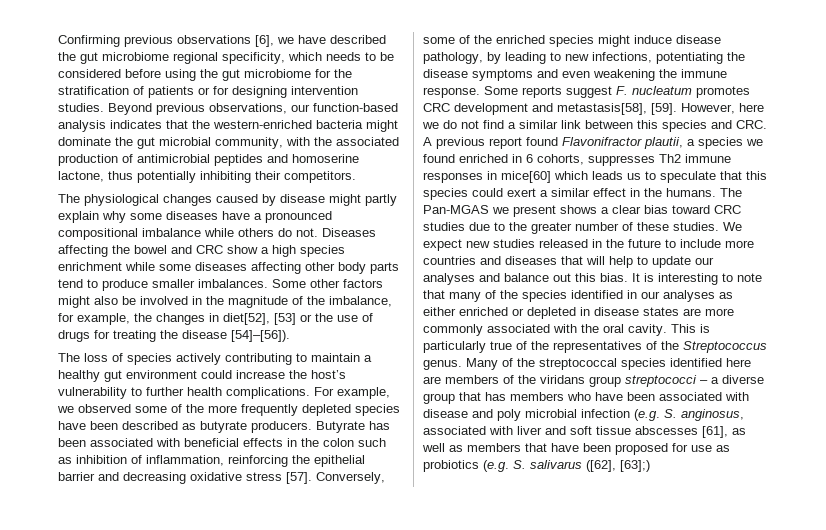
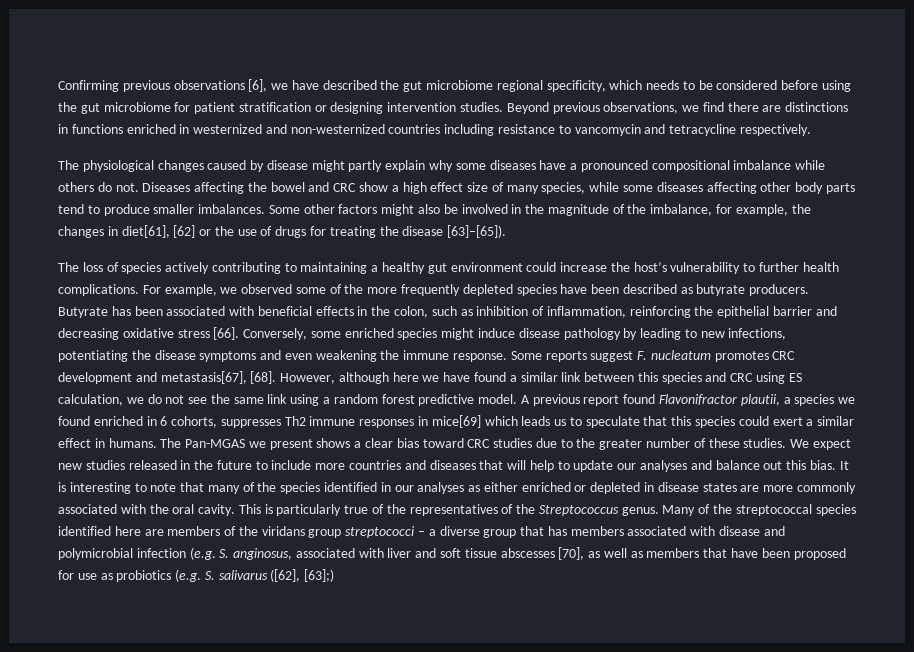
[334,69,352,78] [58,86,229,98] the stratification of patients or for -> [194,102,327,114] patient stratification or
[291,103,398,112] [58,120,398,132] [58,137,399,149] [58,154,359,166] [58,171,356,183] our function-based analysis indicates that the western-enriched bacteria might dominate the gut microbial community, with the associated production of antimicrobial peptides and homoserine lactone, thus potentially inhibiting their competitors. -> [682,102,849,112] [58,124,811,136] we find there are distinctions in functions enriched in westernized and non-westernized countries including resistance to vancomycin and tetracycline respectively.
[300,245,345,257] [58,262,122,271] species enrichment -> [430,182,586,194] effect size of many species,
[223,313,296,325] diet[52], [53] -> [121,225,196,238] diet[61], [62]
[231,330,290,342] [54]–[56]). -> [447,225,507,238] [63]–[65]).
[311,353,360,362] maintain -> [300,262,368,274] maintaining
[323,438,354,447] colon -> [394,306,429,318] colon,
[286,472,312,484] [57]. -> [213,327,240,340] [66].
[459,35,492,44] of the -> (341, 334) none
[423,52,483,64] pathology, -> [563,328,621,340] pathology
[557,103,764,115] [422,120,504,129] metastasis[58], [59]. However, here we do not find -> [160,371,507,384] metastasis[67], [68]. However, although here we have found
[736,120,767,129] CRC. -> [730,372,802,384] [58,394,518,406] CRC using ES calculation, we do not see the same link using a random forest predictive model.
[501,171,551,183] mice[60] -> [431,415,481,428] mice[69]
[644,188,662,197] the -> (105, 443) none
[567,392,655,401] who have been -> (624, 531) none
[497,409,577,421] poly microbial -> [58,548,133,560] polymicrobial
[702,426,728,438] [61], -> [558,547,585,560] [70],

